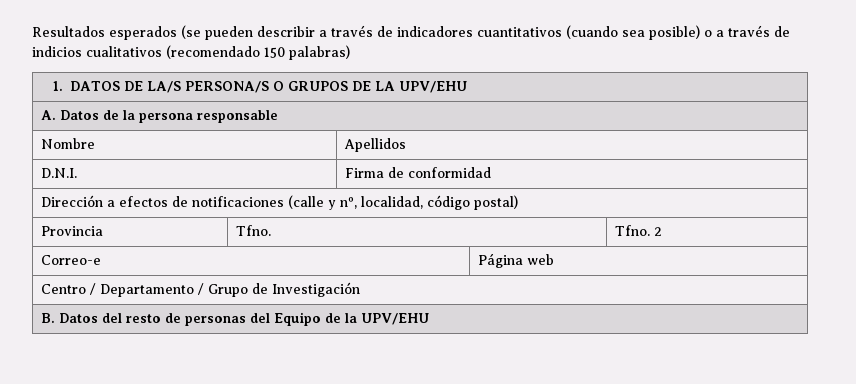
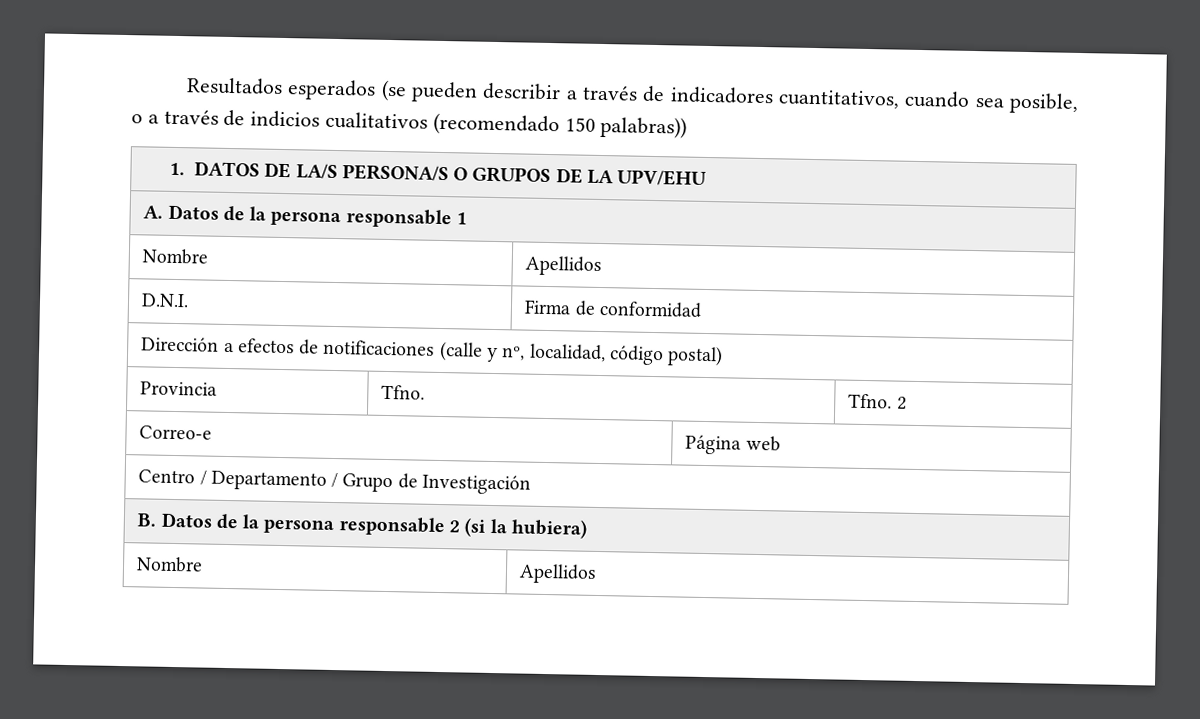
[477,25,700,40] cuantitativos (cuando sea posible) -> [778,89,1079,114] cuantitativos, cuando sea posible,
[289,45,350,60] palabras) -> [600,115,688,139] palabras))
(278, 116) none -> [455,212,467,225] 1
[101,312,429,326] del resto de personas del Equipo de la UPV/EHU -> [215,513,587,539] [136,556,204,573] [519,563,598,584] de la persona responsable 2 (si la hubiera) // Nombre | Apellidos

